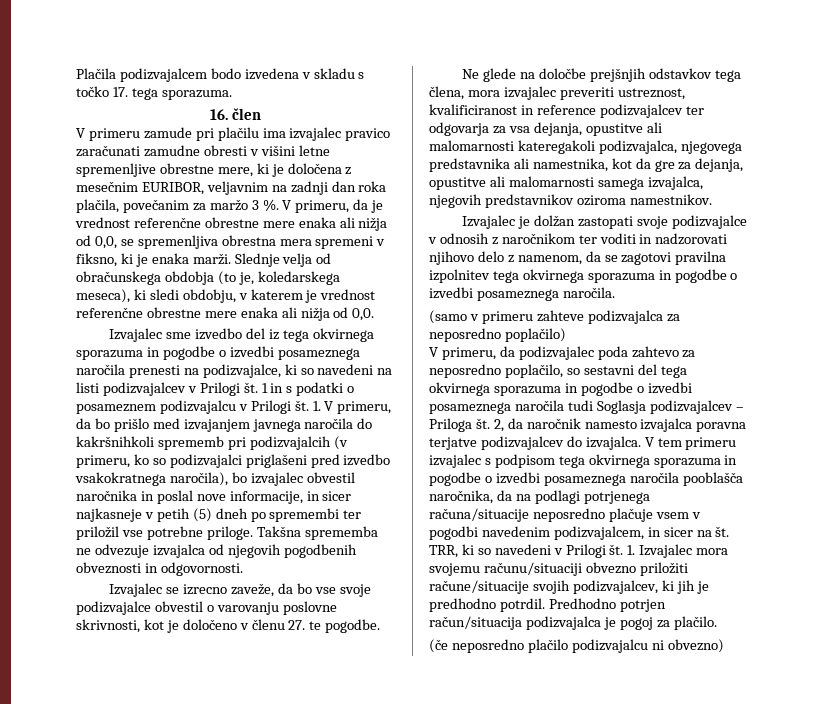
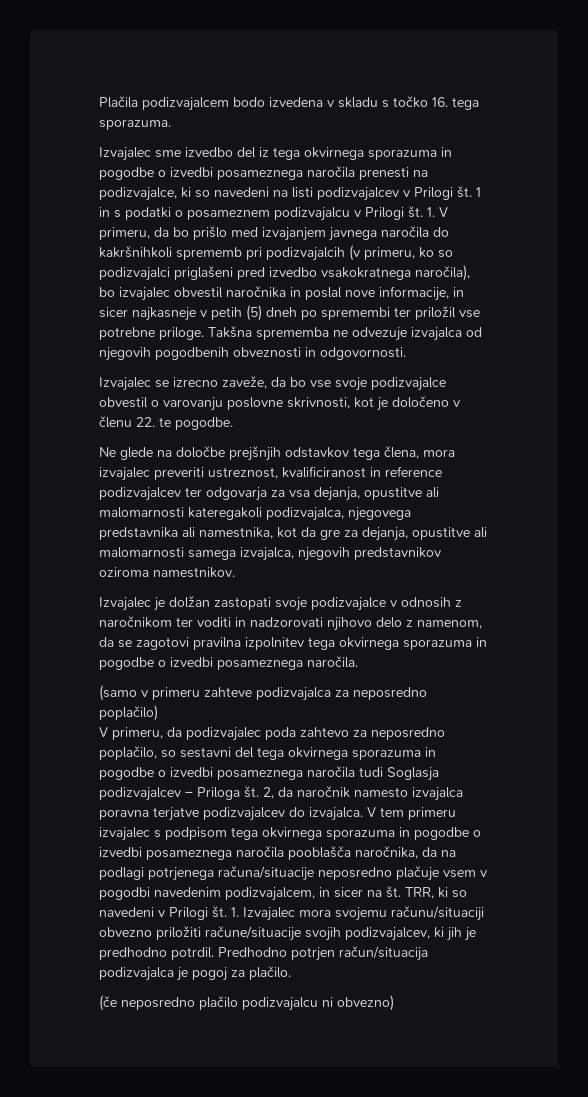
[112,87,128,97] 17. -> [432,97,448,107] 16.
[210,108,261,120] [76,127,391,141] [76,145,330,157] [76,163,352,177] [76,181,387,195] [76,199,384,213] [75,217,388,231] [76,235,386,249] [76,253,332,267] [76,271,340,285] [76,289,376,303] [76,307,375,321] // 16. člen // V primeru zamude pri plačilu ima izvajalec pravico zaračunati zamudne obresti v višini letne spremenljive obrestne mere, ki je določena z mesečnim EURIBOR, veljavnim na zadnji dan roka plačila, povečanim za maržo 3 %. V primeru, da je vrednost referenčne obrestne mere enaka ali nižja od 0,0, se spremenljiva obrestna mera spremeni v fiksno, ki je enaka marži. Slednje velja od obračunskega obdobja (to je, koledarskega meseca), ki sledi obdobju, v katerem je vrednost referenčne obrestne mere enaka ali nižja od 0,0. -> (171, 124) none
[288,620,306,630] 27. -> [136,417,155,427] 22.

